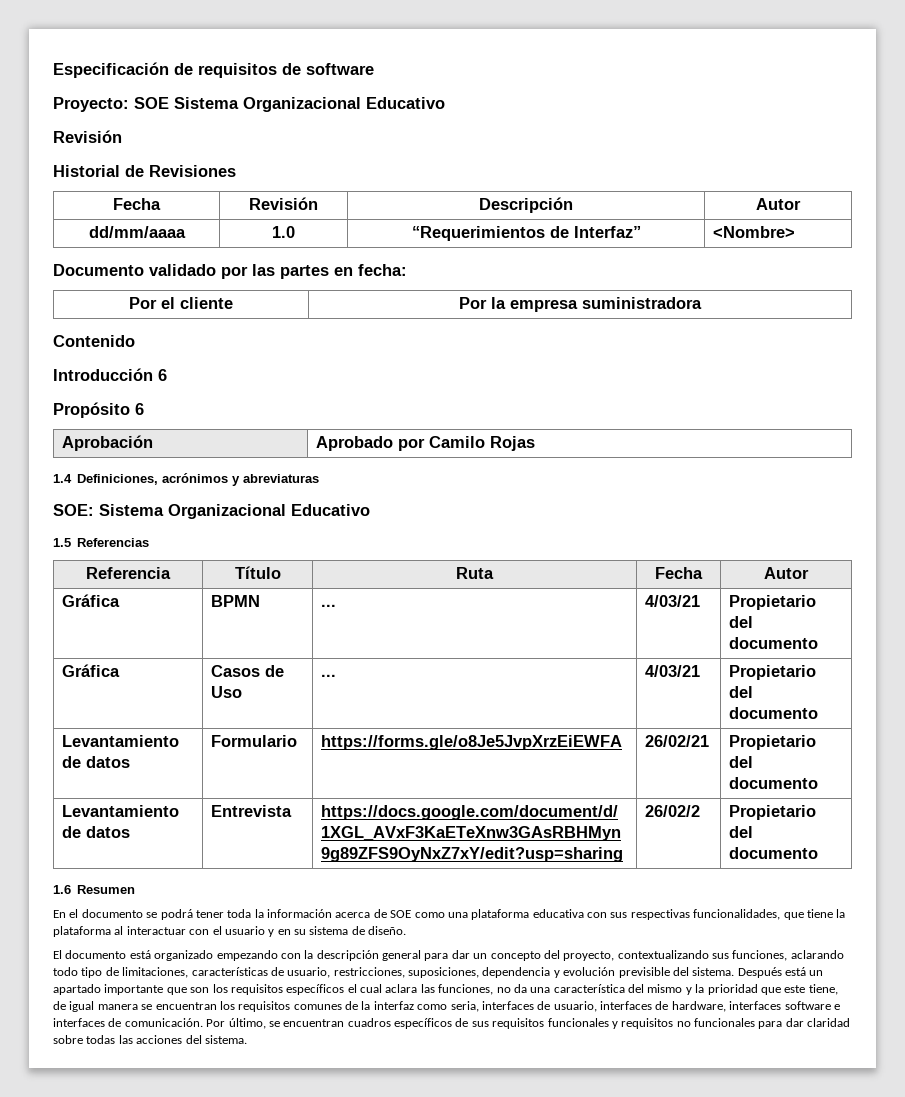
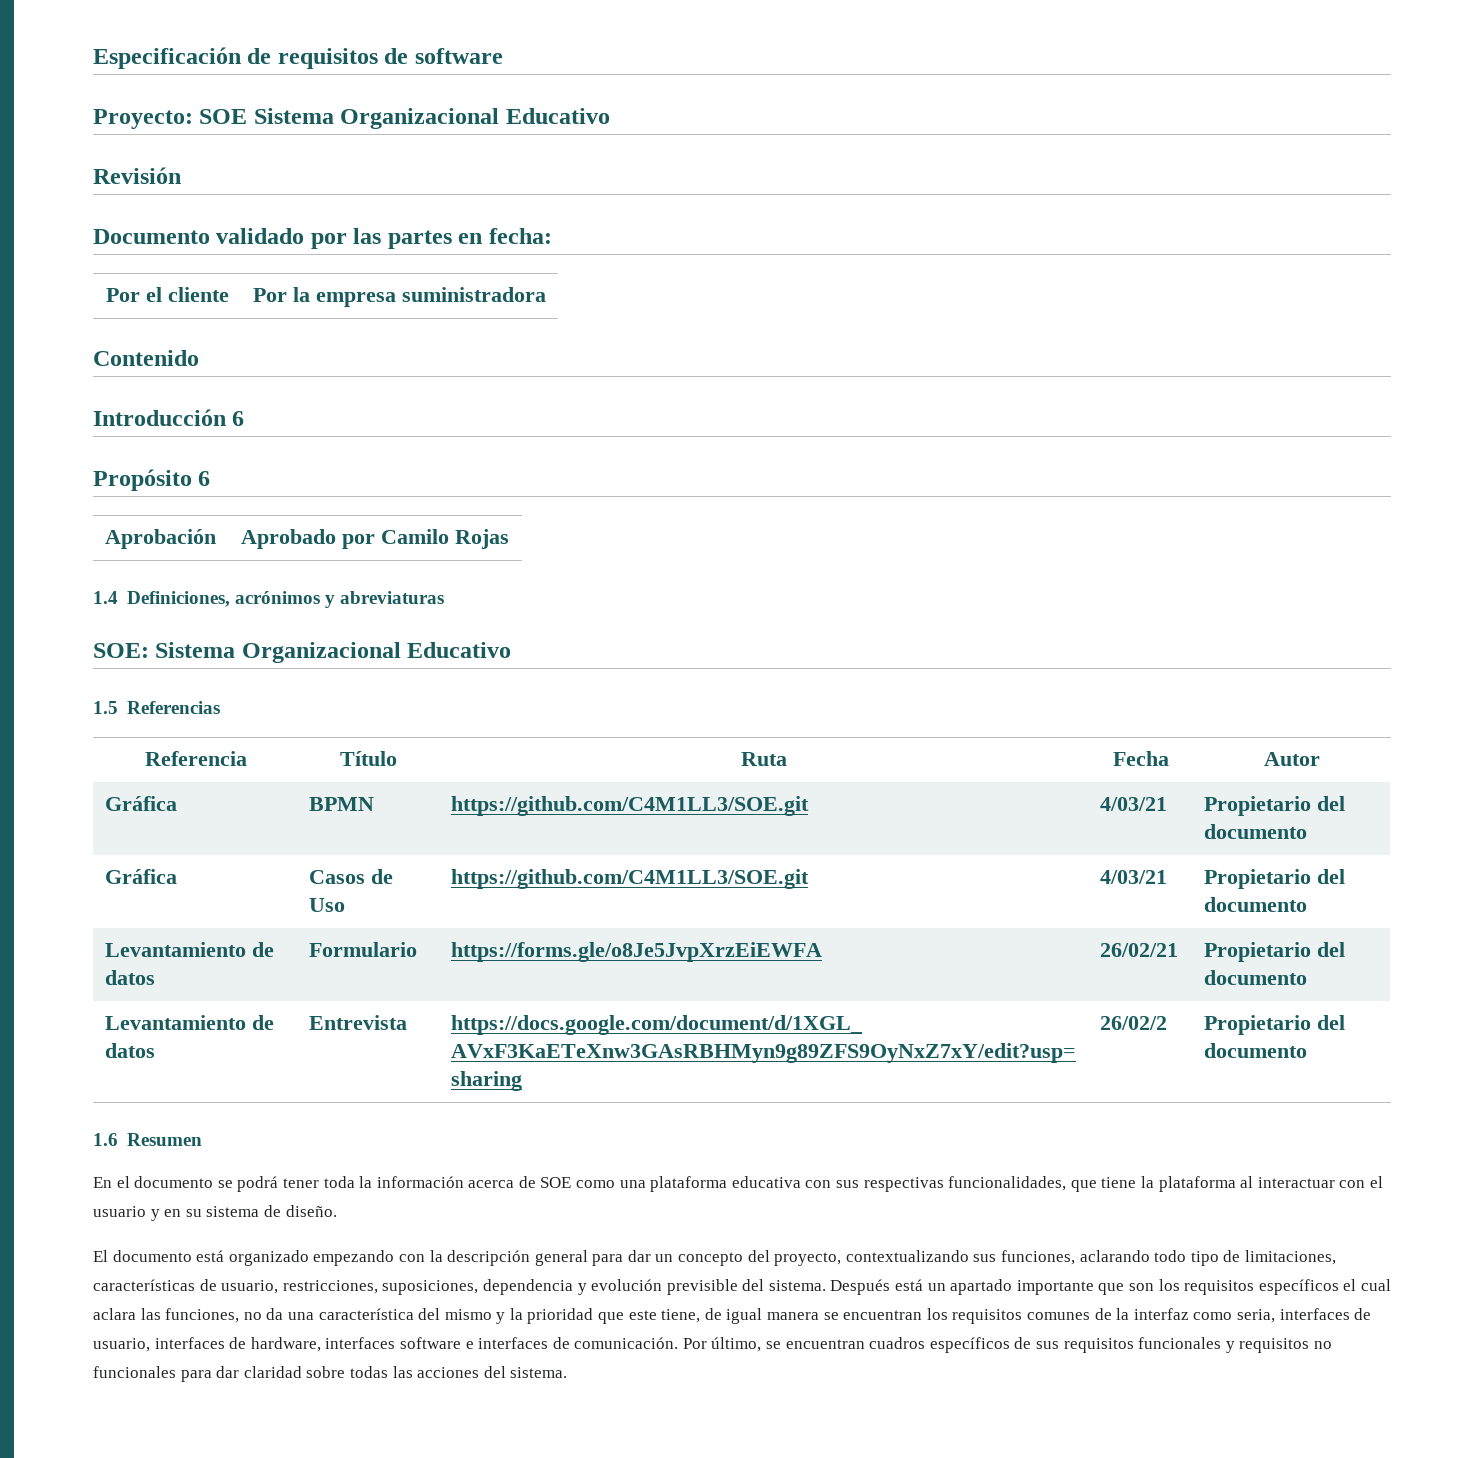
[53,165,236,177] [113,198,161,210] [249,197,318,210] [479,197,573,213] [756,198,801,210] [88,226,186,238] [272,226,295,238] [411,226,641,241] [713,226,796,238] // Historial de Revisiones // Fecha | Revisión | Descripción | Autor // dd/mm/aaaa | 1.0 | “Requerimientos de Interfaz” | <Nombre> -> (181, 175) none
[321,604,337,607] ... -> [451,796,810,816] https://github.com/C4M1LL3/SOE.git
[321,674,337,677] ... -> [451,869,810,889] https://github.com/C4M1LL3/SOE.git

